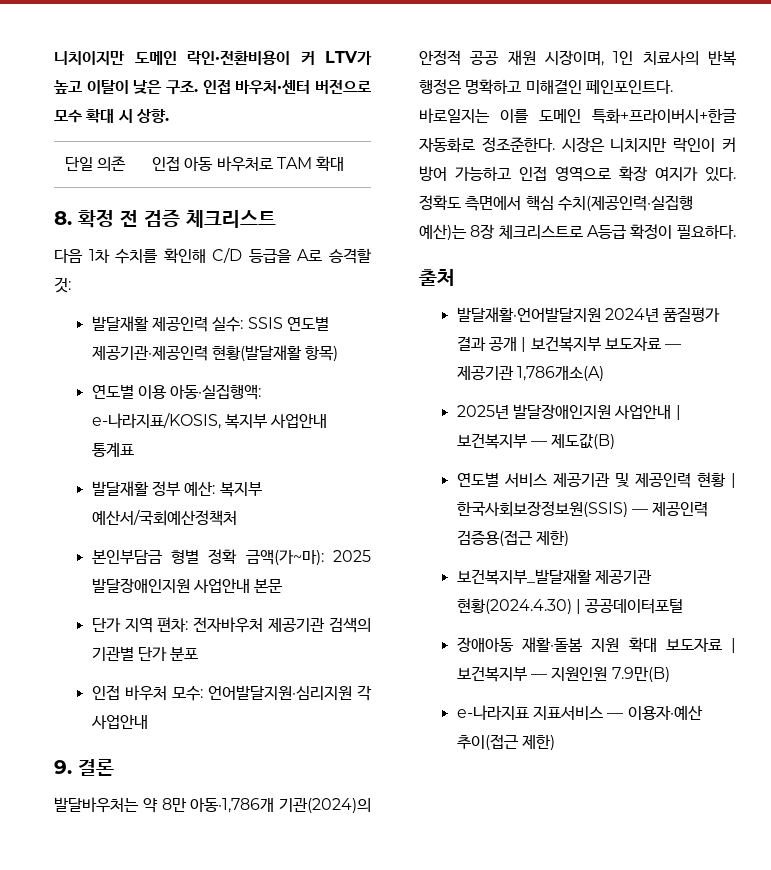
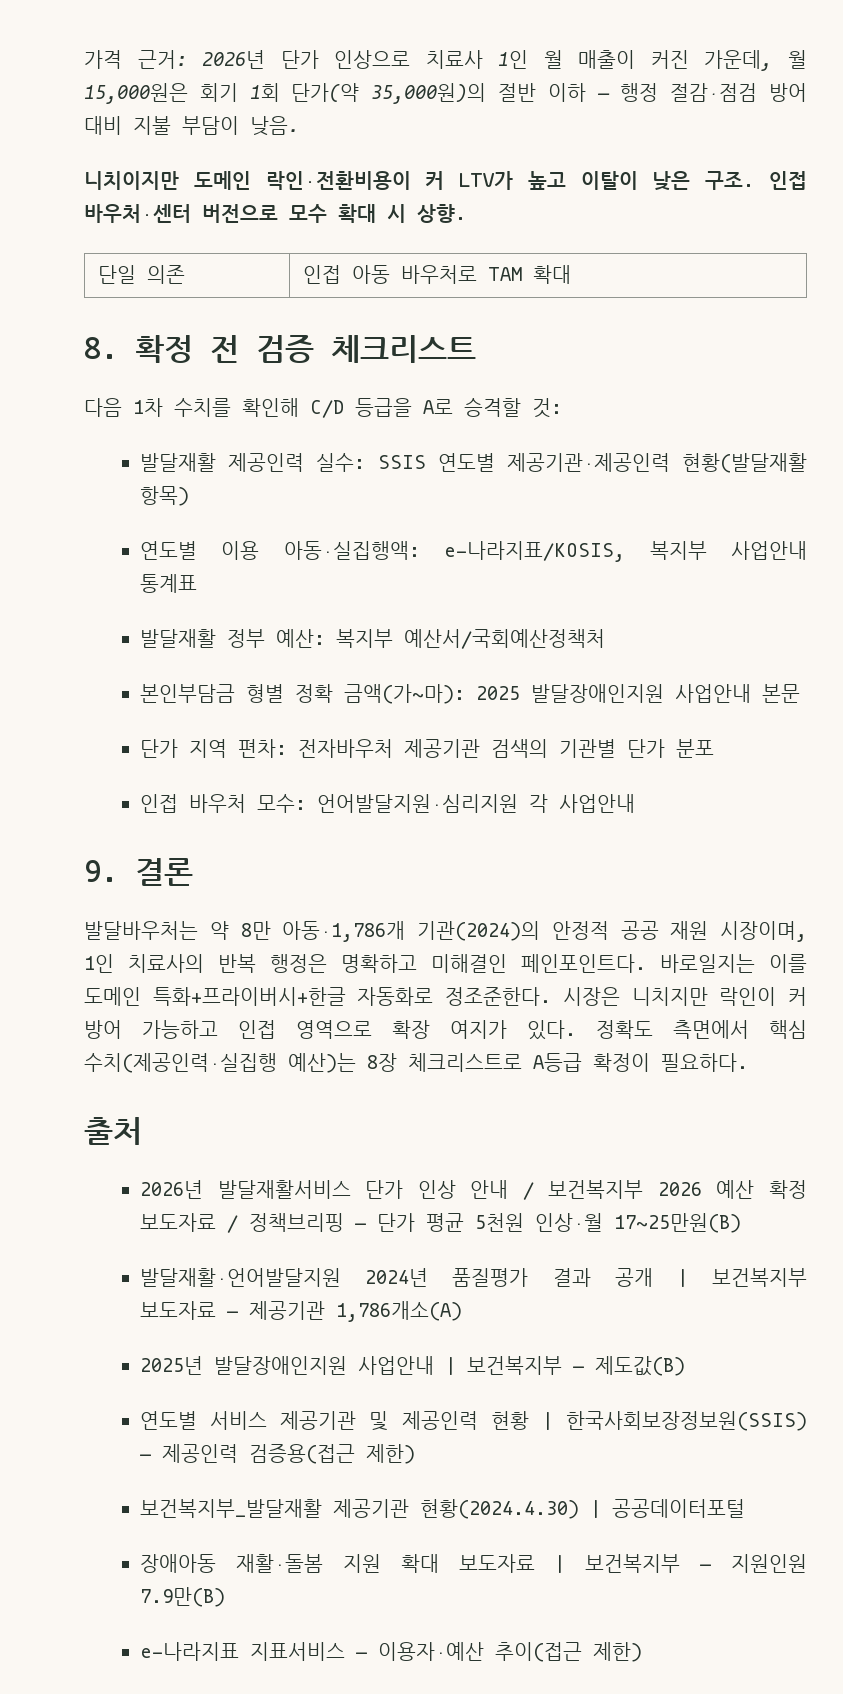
(54, 58) none -> [84,50,807,71] [84,83,807,104] [84,116,299,136] 가격 근거: 2026년 단가 인상으로 치료사 1인 월 매출이 커진 가운데, 월 15,000원은 회기 1회 단가(약 35,000원)의 절반 이하 — 행정 절감·점검 방어 대비 지불 부담이 낮음. //
(455, 277) none -> [140,1180,808,1200] [140,1213,742,1233] // 2026년 발달재활서비스 단가 인상 안내 / 보건복지부 2026 예산 확정 보도자료 / 정책브리핑 — 단가 평균 5천원 인상·월 17~25만원(B)

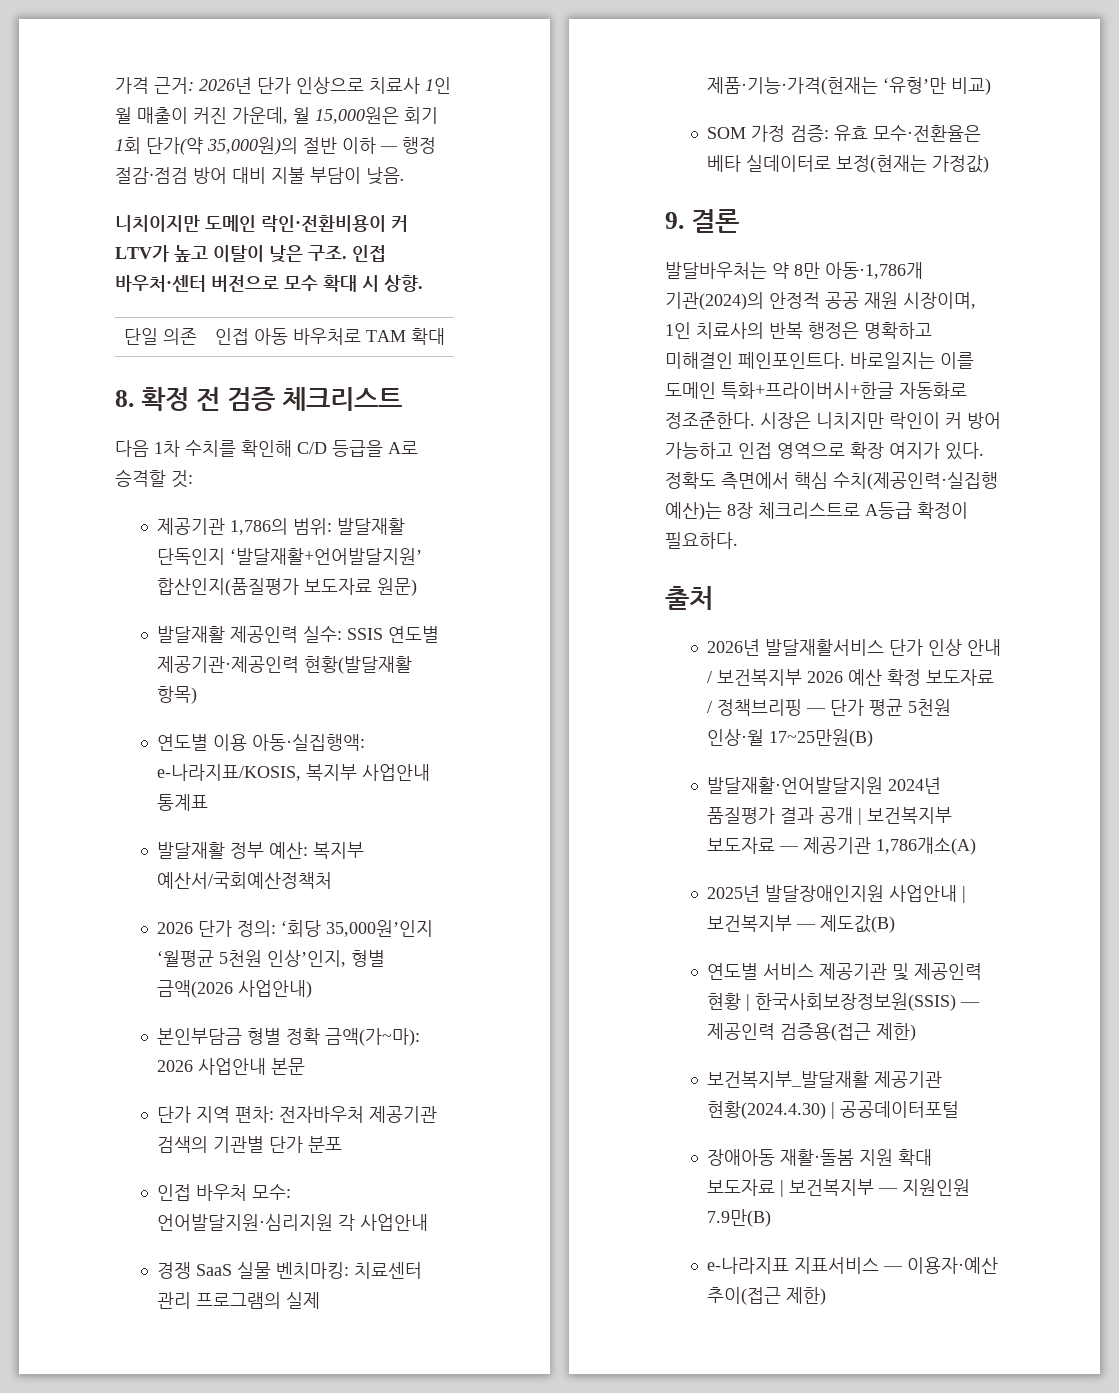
(562, 408) none -> [157,518,406,535] [157,548,423,565] [157,578,418,596] // 제공기관 1,786의 범위: 발달재활 단독인지 ‘발달재활+언어발달지원’ 합산인지(품질평가 보도자료 원문)
(606, 639) none -> [157,920,434,937] [157,950,386,967] [157,980,313,998] // 2026 단가 정의: ‘회당 35,000원’인지 ‘월평균 5천원 인상’인지, 형별 금액(2026 사업안내)
[476,684,665,703] 2025 발달장애인지원 -> [157,1060,194,1072] 2026
(636, 803) none -> [157,1262,423,1279] [157,1292,321,1309] [707,77,992,95] [707,125,982,142] [707,155,990,173] // 경쟁 SaaS 실물 벤치마킹: 치료센터 관리 프로그램의 실제 제품·기능·가격(현재는 ‘유형’만 비교) // SOM 가정 검증: 유효 모수·전환율은 베타 실데이터로 보정(현재는 가정값)

